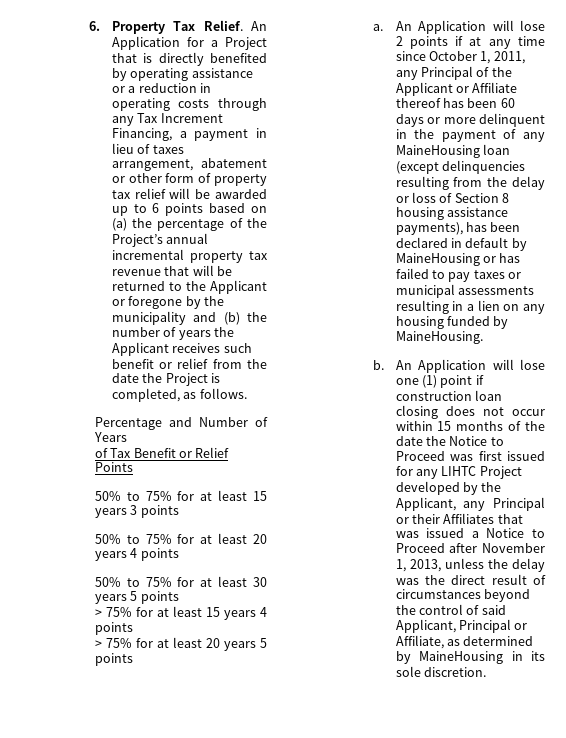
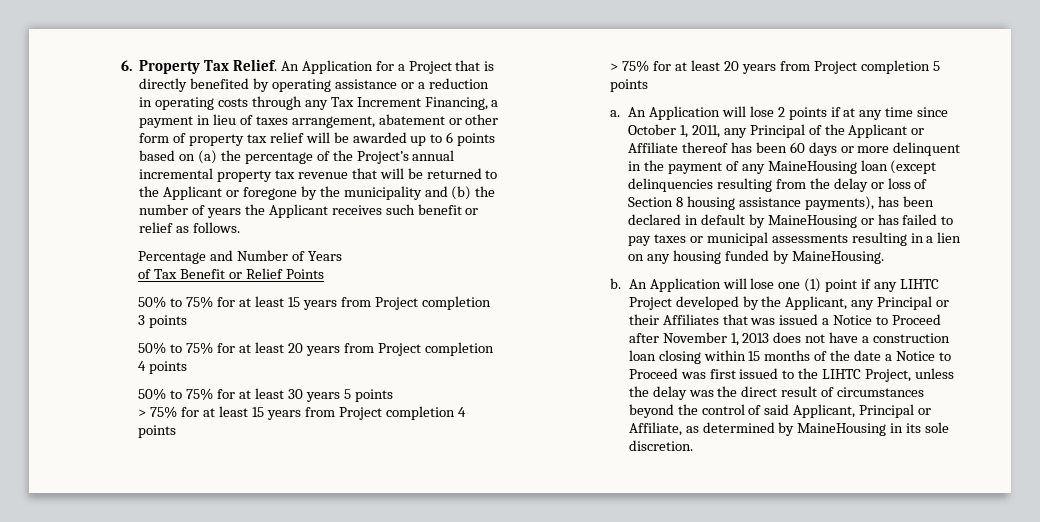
[212,359,268,369] [111,373,220,386] [111,388,180,402] from the date the Project is completed, -> (174, 227) none
(127, 513) none -> [340,296,491,310] from Project completion
(127, 556) none -> [343,342,494,356] from Project completion
(256, 615) none -> [304,406,455,420] from Project completion
(256, 646) none -> [779,60,930,74] from Project completion
[395,390,502,401] [395,405,545,419] [395,421,545,431] [395,436,504,446] [395,451,545,461] [395,466,413,476] construction loan closing does not occur within 15 months of the date the Notice to Proceed was first issued for -> (872, 284) none
[409,559,441,572] 2013, -> [742,332,951,343] [628,350,951,364] [628,368,912,382] 2013 does not have a construction loan closing within 15 months of the date a Notice to Proceed was first issued to the LIHTC Project,

